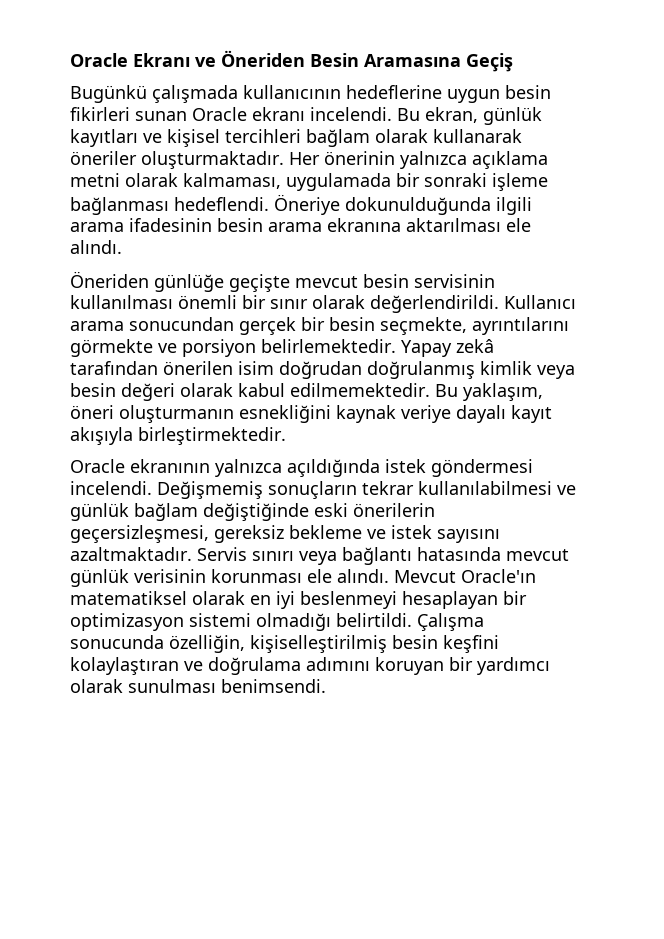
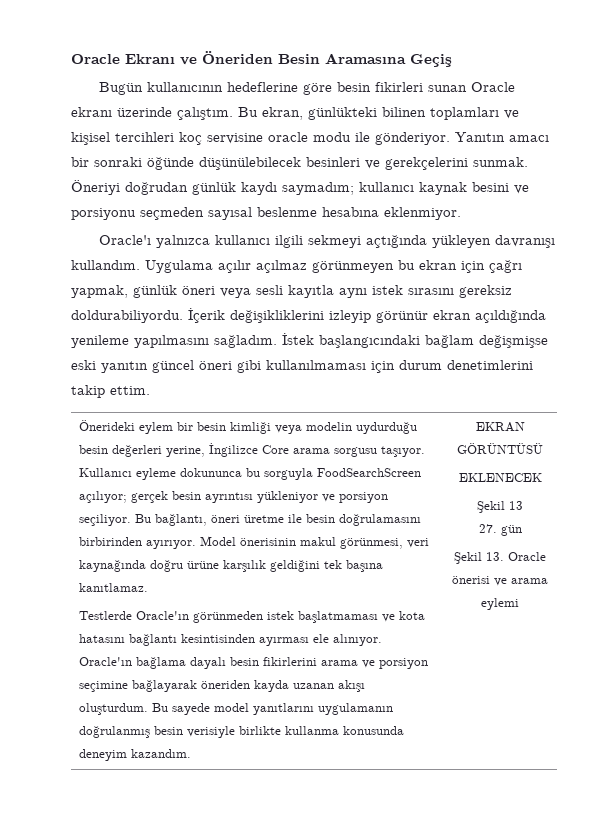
[70,85,238,103] Bugünkü çalışmada -> [99,82,144,95] Bugün
[447,89,500,103] uygun -> [303,83,333,95] göre
[310,107,542,125] [70,129,522,147] [70,151,548,169] [70,173,548,191] [70,194,532,215] [70,218,531,232] [70,240,122,254] [70,271,495,292] [70,295,576,313] [70,317,569,335] [70,339,494,357] [70,361,575,379] [70,383,543,401] [70,405,552,423] [70,427,286,445] [70,459,533,477] [70,481,576,499] [70,503,435,521] [70,525,500,543] [70,547,569,565] [70,569,536,587] [70,591,527,609] [70,613,484,631] [70,635,499,653] [70,657,550,675] [70,679,326,693] incelendi. Bu ekran, günlük kayıtları ve kişisel tercihleri bağlam olarak kullanarak öneriler oluşturmaktadır. Her önerinin yalnızca açıklama metni olarak kalmaması, uygulamada bir sonraki işleme bağlanması hedeflendi. Öneriye dokunulduğunda ilgili arama ifadesinin besin arama ekranına aktarılması ele alındı. // Öneriden günlüğe geçişte mevcut besin servisinin kullanılması önemli bir sınır olarak değerlendirildi. Kullanıcı arama sonucundan gerçek bir besin seçmekte, ayrıntılarını görmekte ve porsiyon belirlemektedir. Yapay zekâ tarafından önerilen isim doğrudan doğrulanmış kimlik veya besin değeri olarak kabul edilmemektedir. Bu yaklaşım, öneri oluşturmanın esnekliğini kaynak veriye dayalı kayıt akışıyla birleştirmektedir. // Oracle ekranının yalnızca açıldığında istek göndermesi incelendi. Değişmemiş sonuçların tekrar kullanılabilmesi ve günlük bağlam değiştiğinde eski önerilerin geçersizleşmesi, gereksiz bekleme ve istek sayısını azaltmaktadır. Servis sınırı veya bağlantı hatasında mevcut günlük verisinin korunması ele alındı. Mevcut Oracle'ın matematiksel olarak en iyi beslenmeyi hesaplayan bir optimizasyon sistemi olmadığı belirtildi. Çalışma sonucunda özelliğin, kişiselleştirilmiş besin keşfini kolaylaştıran ve doğrulama adımını koruyan bir yardımcı olarak sunulması benimsendi. -> [117,107,519,120] [71,132,549,145] [71,157,528,170] [71,180,529,195] [71,207,461,220] [99,235,556,248] [71,260,522,273] [71,285,512,298] [71,308,546,323] [71,333,548,348] [71,360,533,373] [71,385,150,398] [79,420,418,434] [79,443,426,457] [79,468,422,480] [79,491,389,503] [79,514,422,526] [79,536,430,549] [79,560,384,572] [79,583,149,592] [79,611,426,623] [79,634,383,646] [79,657,429,669] [79,680,366,692] [79,703,394,715] [79,726,405,738] [79,749,192,761] [475,422,525,432] [457,443,543,454] [458,473,542,482] [477,501,523,513] [478,524,522,536] [454,552,546,564] [452,576,548,586] [481,598,519,610] üzerinde çalıştım. Bu ekran, günlükteki bilinen toplamları ve kişisel tercihleri koç servisine oracle modu ile gönderiyor. Yanıtın amacı bir sonraki öğünde düşünülebilecek besinleri ve gerekçelerini sunmak. Öneriyi doğrudan günlük kaydı saymadım; kullanıcı kaynak besini ve porsiyonu seçmeden sayısal beslenme hesabına eklenmiyor. // Oracle'ı yalnızca kullanıcı ilgili sekmeyi açtığında yükleyen davranışı kullandım. Uygulama açılır açılmaz görünmeyen bu ekran için çağrı yapmak, günlük öneri veya sesli kayıtla aynı istek sırasını gereksiz doldurabiliyordu. İçerik değişikliklerini izleyip görünür ekran açıldığında yenileme yapılmasını sağladım. İstek başlangıcındaki bağlam değişmişse eski yanıtın güncel öneri gibi kullanılmaması için durum denetimlerini takip ettim. // Önerideki eylem bir besin kimliği veya modelin uydurduğu besin değerleri yerine, İngilizce Core arama sorgusu taşıyor. Kullanıcı eyleme dokununca bu sorguyla FoodSearchScreen açılıyor; gerçek besin ayrıntısı yükleniyor ve porsiyon seçiliyor. Bu bağlantı, öneri üretme ile besin doğrulamasını birbirinden ayırıyor. Model önerisinin makul görünmesi, veri kaynağında doğru ürüne karşılık geldiğini tek başına kanıtlamaz. // Testlerde Oracle'ın görünmeden istek başlatmaması ve kota hatasını bağlantı kesintisinden ayırması ele alınıyor. Oracle'ın bağlama dayalı besin fikirlerini arama ve porsiyon seçimine bağlayarak öneriden kayda uzanan akışı oluşturdum. Bu sayede model yanıtlarını uygulamanın doğrulanmış besin verisiyle birlikte kullanma konusunda deneyim kazandım. | EKRAN GÖRÜNTÜSÜ // EKLENECEK // Şekil 13 // 27. gün // Şekil 13. Oracle önerisi ve arama eylemi

